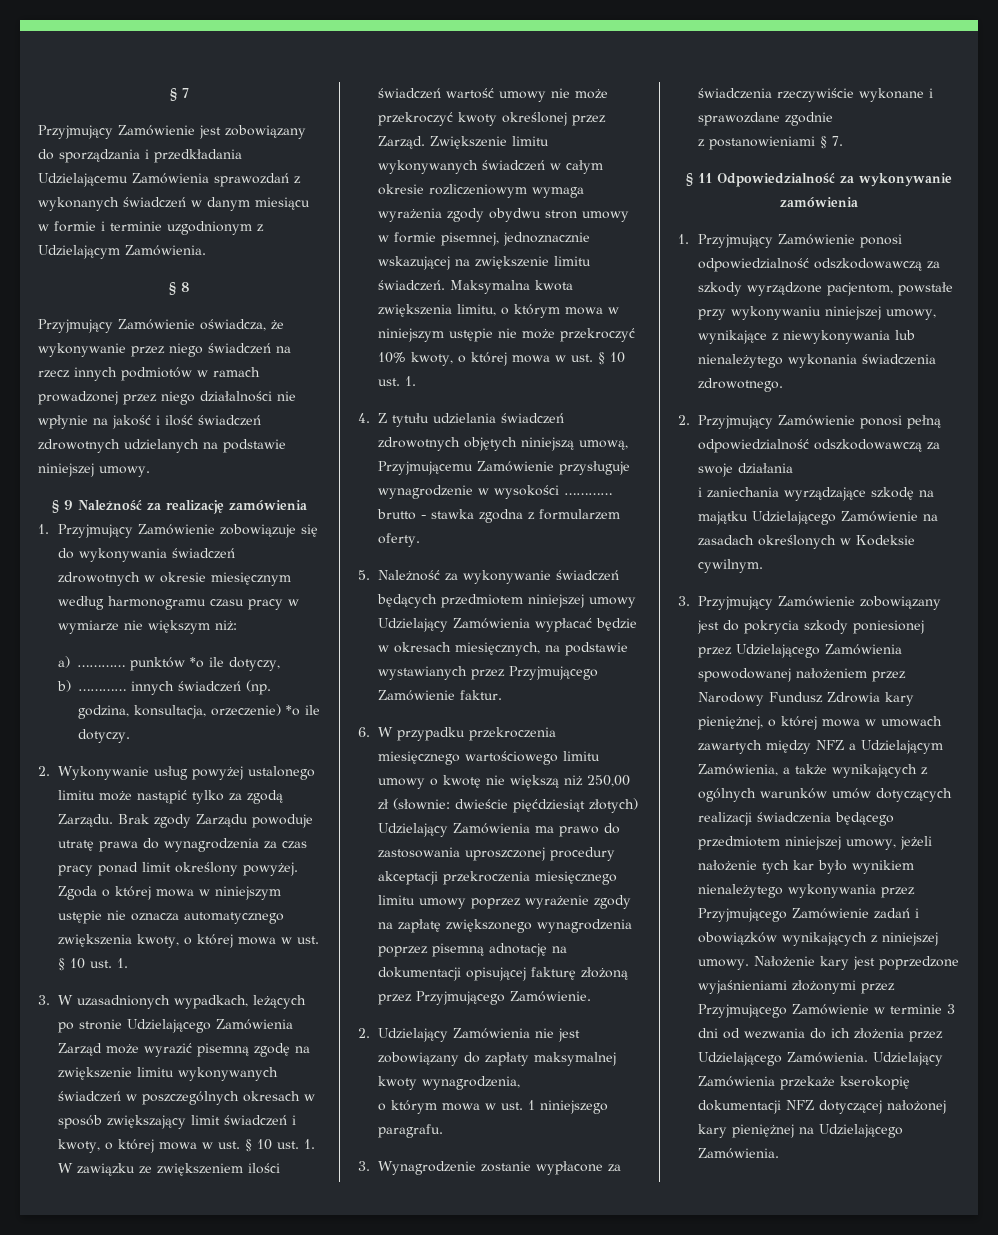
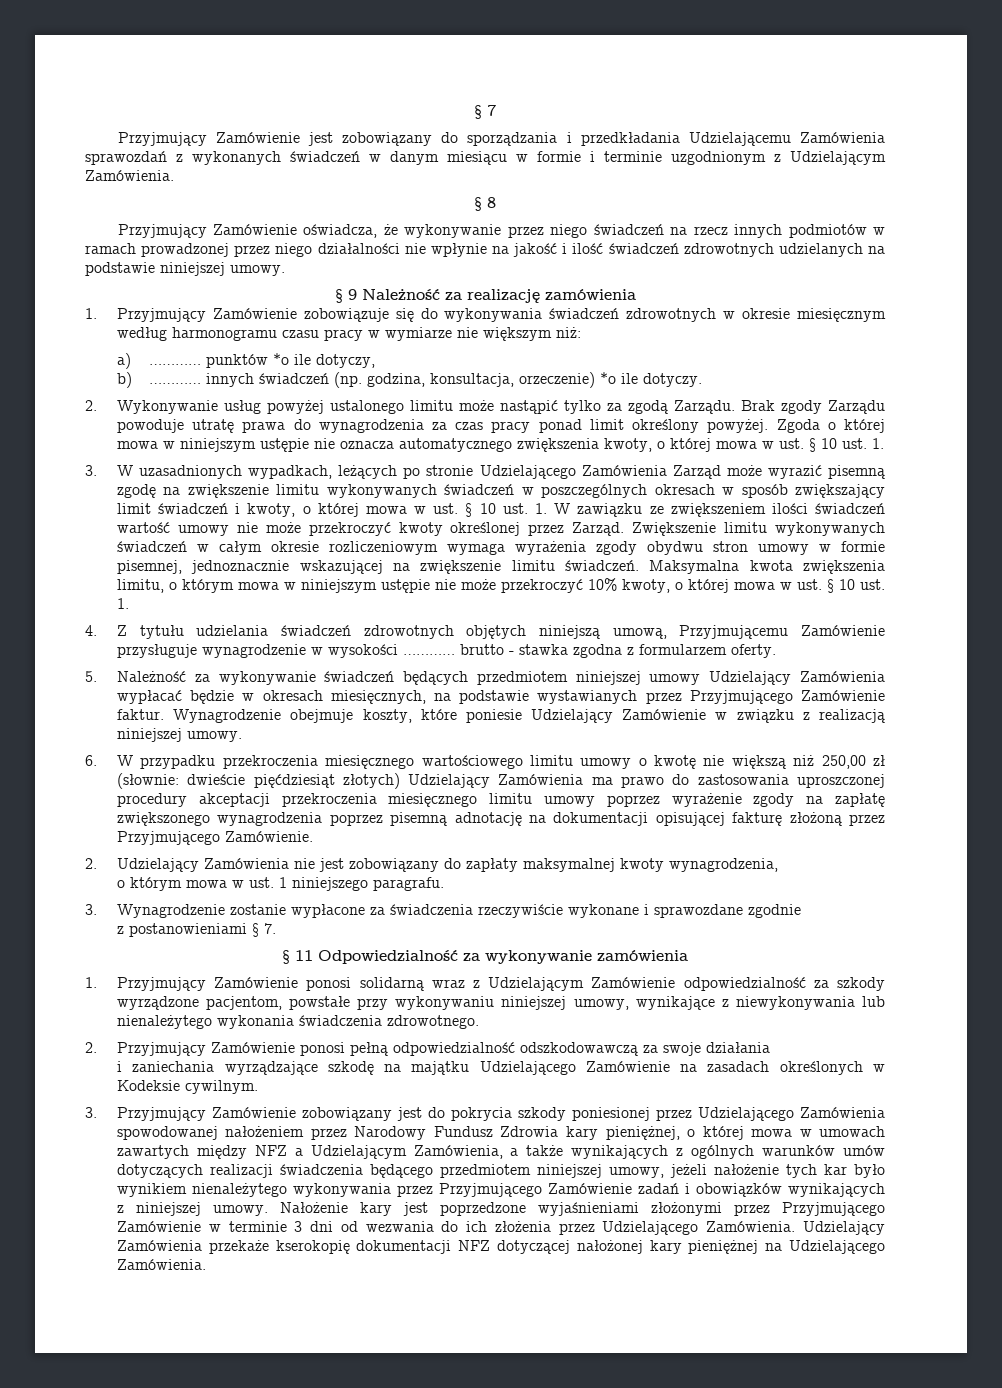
(502, 695) none -> [173,709,887,723] [116,728,242,742] Wynagrodzenie obejmuje koszty, które poniesie Udzielający Zamówienie w związku z realizacją niniejszej umowy.
[697,258,922,272] odpowiedzialność odszkodowawczą -> [359,977,806,991] solidarną wraz z Udzielającym Zamówienie odpowiedzialność

